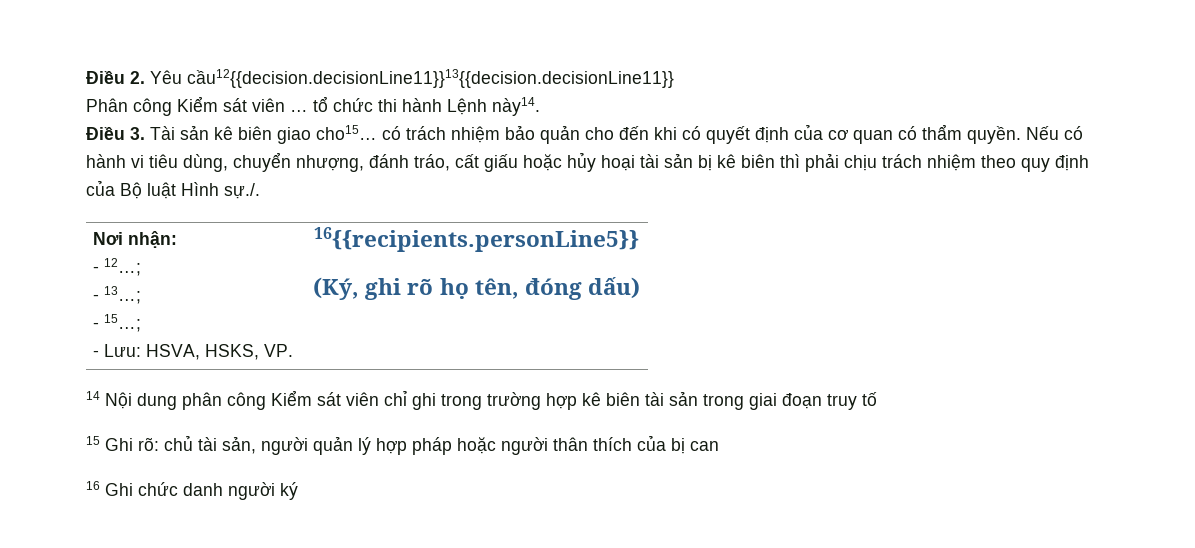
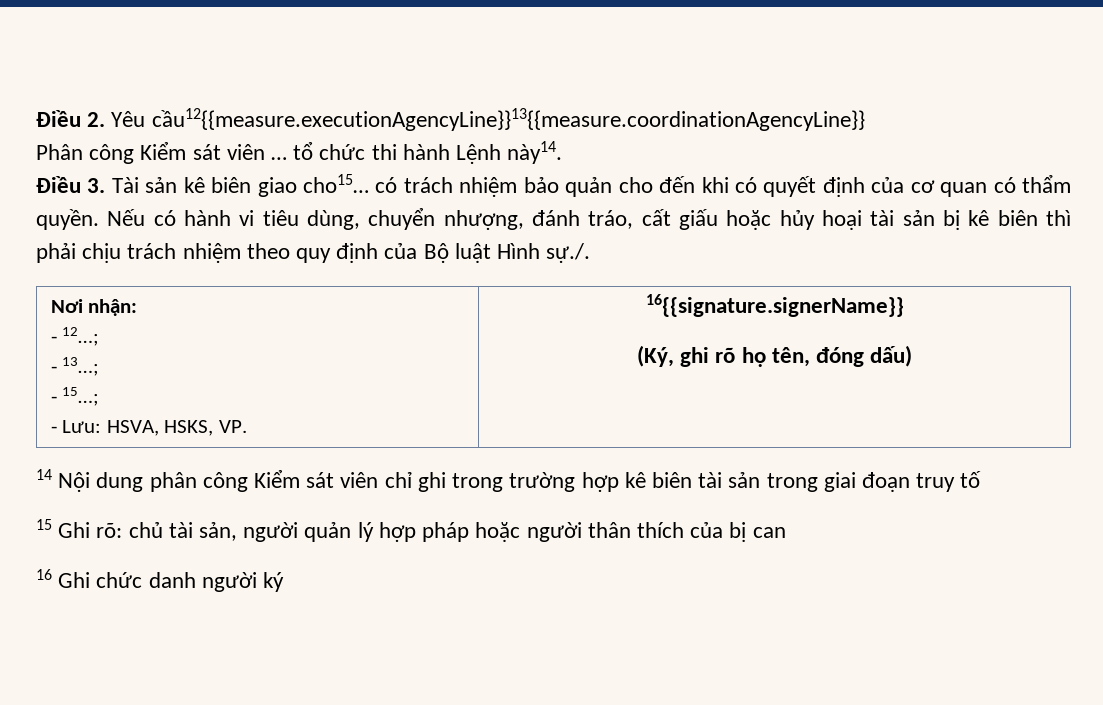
[187,69,674,88] cầu12{{decision.decisionLine11}}13{{decision.decisionLine11}} -> [151,108,865,131] cầu12{{measure.executionAgencyLine}}13{{measure.coordinationAgencyLine}}
[314,227,639,252] 16{{recipients.personLine5}} -> [645,294,904,317] 16{{signature.signerName}}

